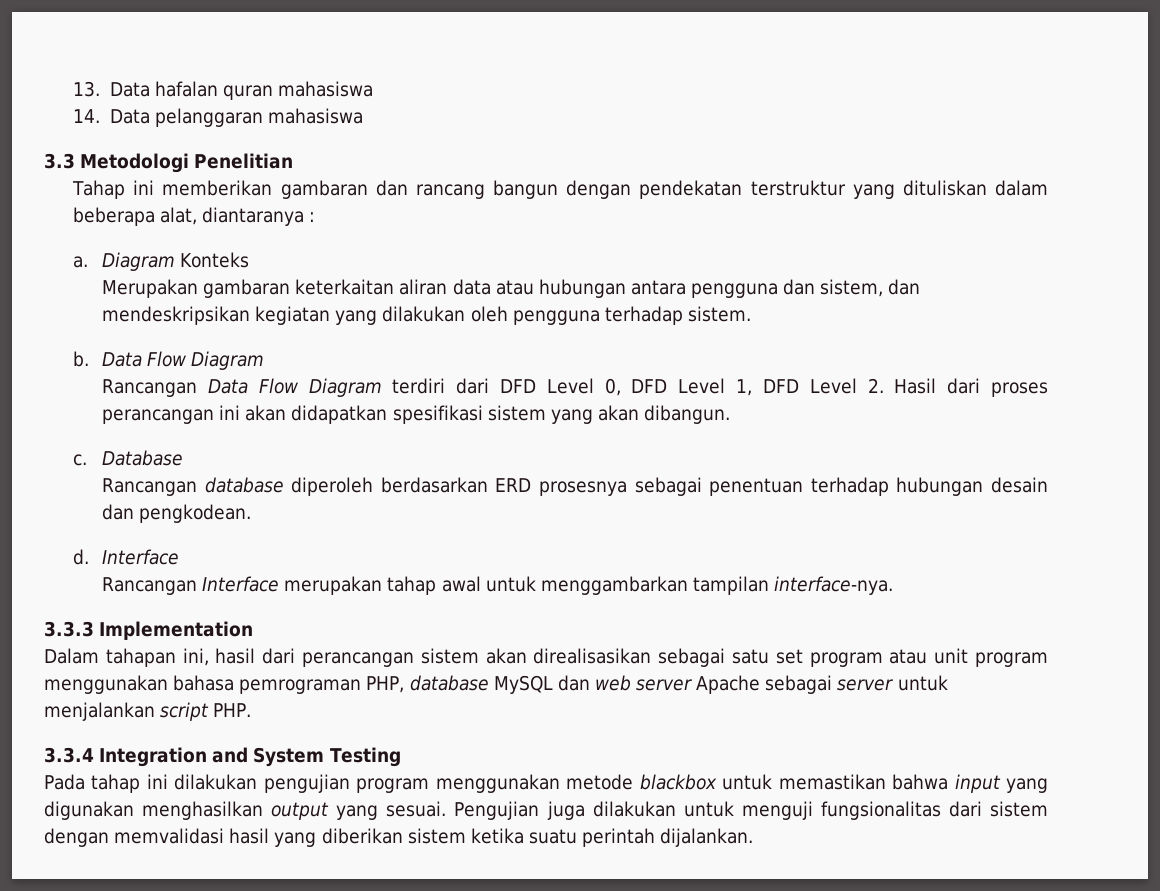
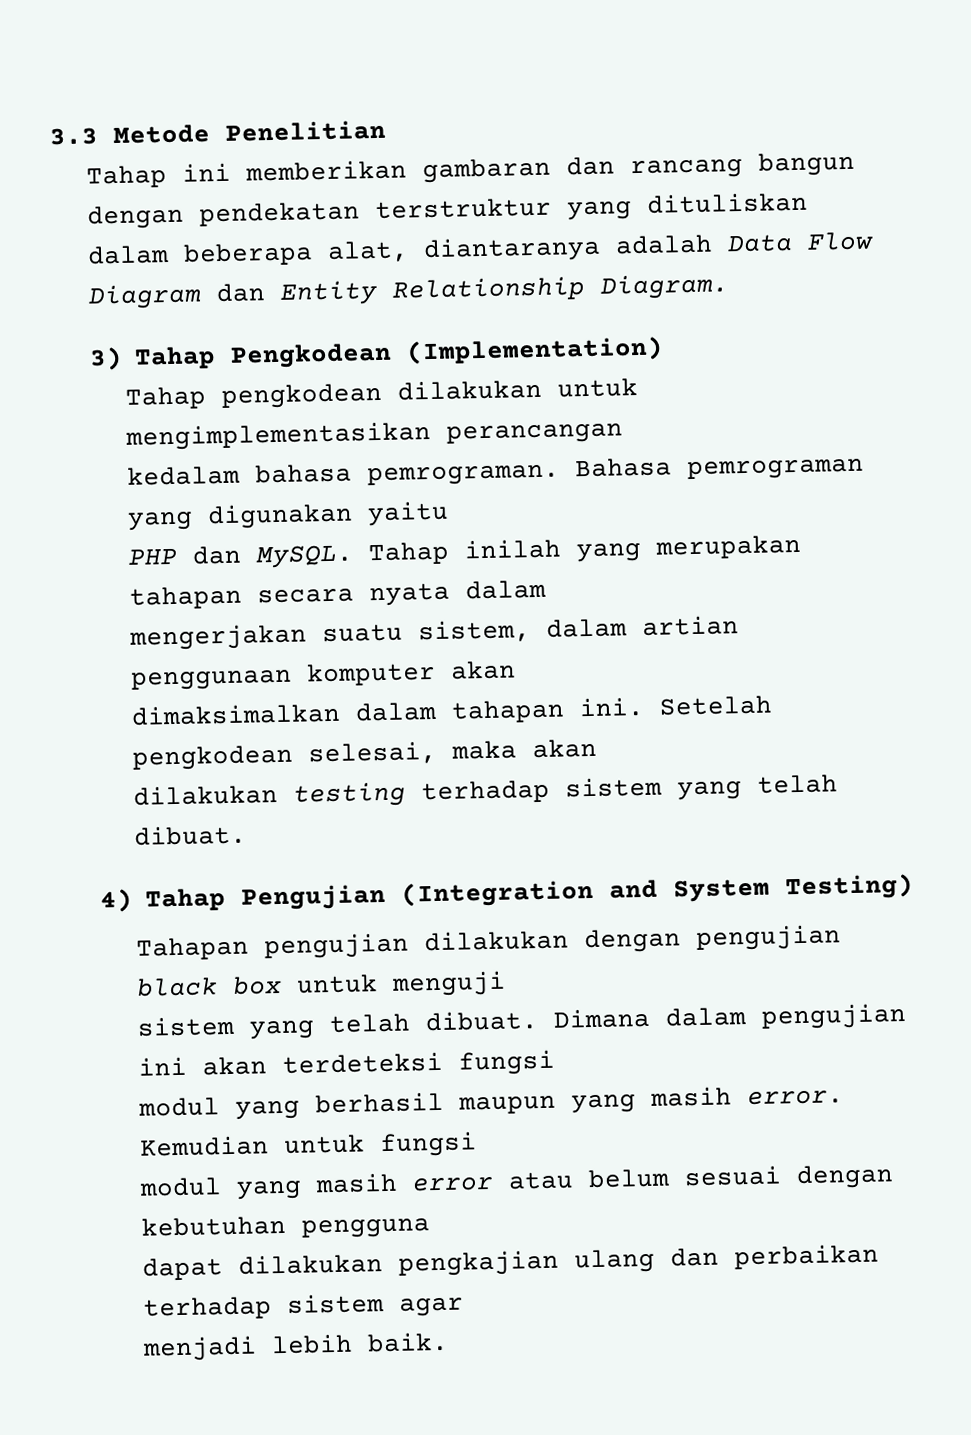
[73,81,373,100] [73,108,363,127] [44,153,190,173] 13. Data hafalan quran mahasiswa // 14. Data pelanggaran mahasiswa // 3.3 Metodologi -> [49,124,210,146] 3.3 Metode
[309,212,316,222] [73,252,250,271] [102,279,921,298] [102,306,751,325] [73,351,265,370] [102,378,1049,397] [102,405,731,424] [73,450,184,466] [102,477,1048,496] [102,504,252,523] [73,549,180,565] [102,576,894,595] [44,621,254,640] [44,648,1048,667] [44,675,948,694] [44,702,252,721] [44,747,402,767] [44,774,1048,793] [44,801,1048,820] [44,828,754,847] : // a. Diagram Konteks // Merupakan gambaran keterkaitan aliran data atau hubungan antara pengguna dan sistem, dan mendeskripsikan kegiatan yang dilakukan oleh pengguna terhadap sistem. // b. Data Flow Diagram // Rancangan Data Flow Diagram terdiri dari DFD Level 0, DFD Level 1, DFD Level 2. Hasil dari proses perancangan ini akan didapatkan spesifikasi sistem yang akan dibangun. // c. Database // Rancangan database diperoleh berdasarkan ERD prosesnya sebagai penentuan terhadap hubungan desain dan pengkodean. // d. Interface // Rancangan Interface merupakan tahap awal untuk menggambarkan tampilan interface-nya. // 3.3.3 Implementation // Dalam tahapan ini, hasil dari perancangan sistem akan direalisasikan sebagai satu set program atau unit program menggunakan bahasa pemrograman PHP, database MySQL dan web server Apache sebagai server untuk menjalankan script PHP. // 3.3.4 Integration and System Testing // Pada tahap ini dilakukan pengujian program menggunakan metode blackbox untuk memastikan bahwa input yang digunakan menghasilkan output yang sesuai. Pengujian juga dilakukan untuk menguji fungsionalitas dari sistem dengan memvalidasi hasil yang diberikan sistem ketika suatu perintah dijalankan. -> [614,231,874,255] [87,273,729,310] [88,336,664,371] [125,378,639,410] [125,420,624,451] [127,457,865,487] [128,500,450,531] [128,534,802,569] [129,579,547,610] [129,615,740,651] [131,660,517,691] [131,695,773,726] [132,738,598,771] [133,774,839,808] [134,824,248,846] [99,873,914,913] [136,924,842,961] [136,970,507,997] [137,1002,908,1040] [138,1049,556,1076] [138,1086,845,1120] [140,1131,478,1158] [139,1164,895,1200] [141,1215,431,1239] [142,1243,880,1281] [143,1293,465,1321] [142,1331,450,1362] adalah Data Flow Diagram dan Entity Relationship Diagram. // 3) Tahap Pengkodean (Implementation) // Tahap pengkodean dilakukan untuk mengimplementasikan perancangan // kedalam bahasa pemrograman. Bahasa pemrograman yang digunakan yaitu // PHP dan MySQL. Tahap inilah yang merupakan tahapan secara nyata dalam // mengerjakan suatu sistem, dalam artian penggunaan komputer akan // dimaksimalkan dalam tahapan ini. Setelah pengkodean selesai, maka akan // dilakukan testing terhadap sistem yang telah dibuat. // 4) Tahap Pengujian (Integration and System Testing) // Tahapan pengujian dilakukan dengan pengujian black box untuk menguji // sistem yang telah dibuat. Dimana dalam pengujian ini akan terdeteksi fungsi // modul yang berhasil maupun yang masih error. Kemudian untuk fungsi // modul yang masih error atau belum sesuai dengan kebutuhan pengguna // dapat dilakukan pengkajian ulang dan perbaikan terhadap sistem agar // menjadi lebih baik.

